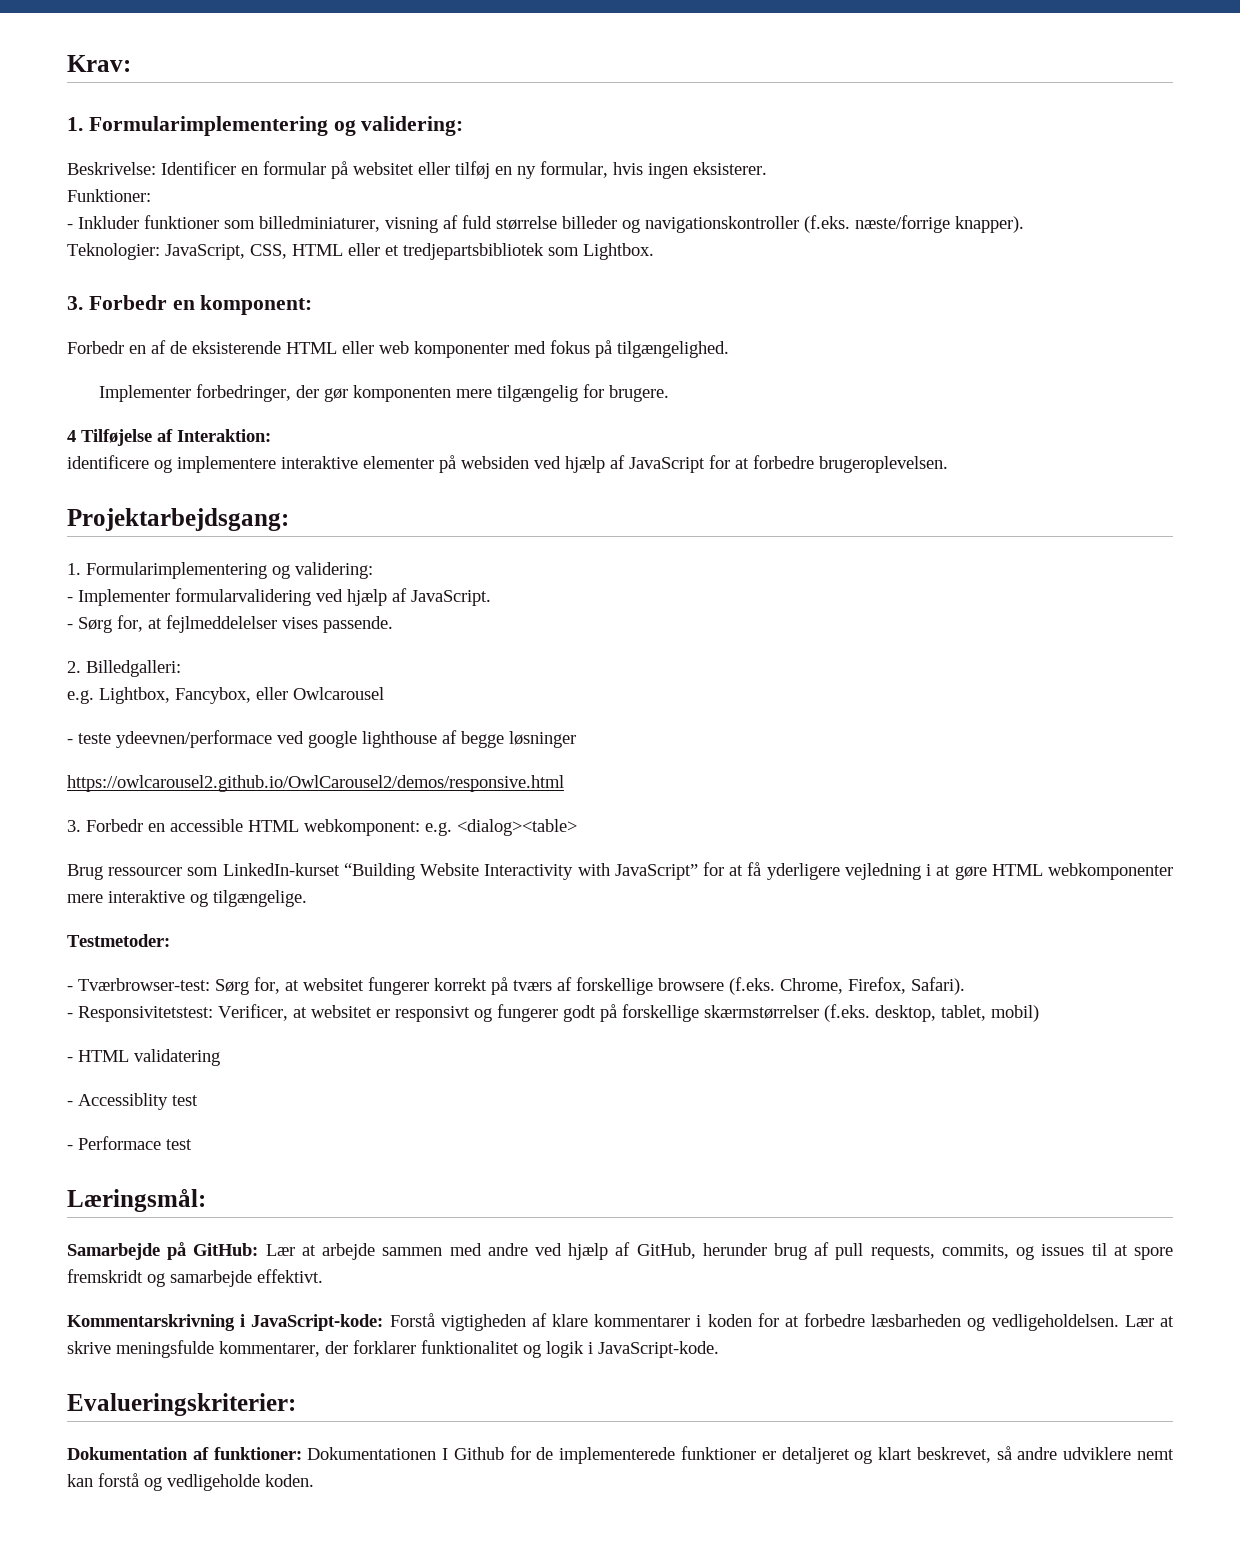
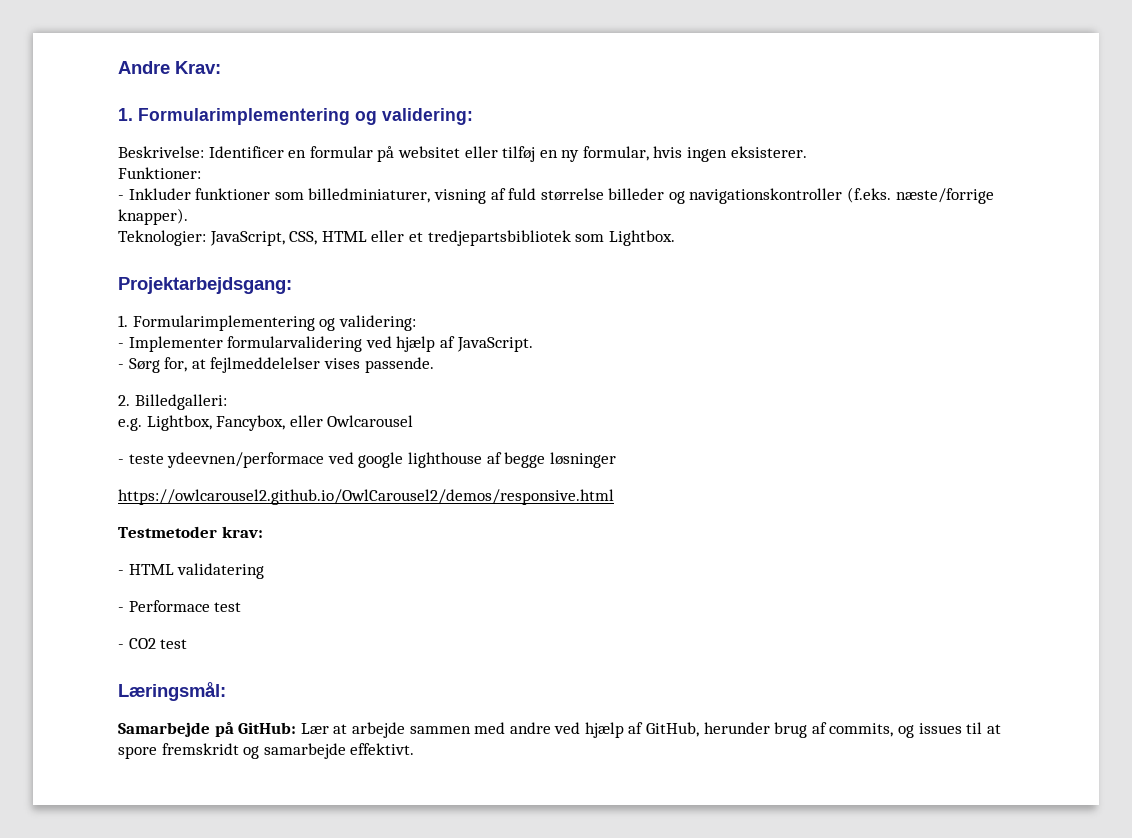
(67, 63) none -> [118,61,170,74] Andre
[67,295,313,315] [67,340,729,358] [99,384,670,402] [67,429,271,446] [67,455,948,473] // 3. Forbedr en komponent: // Forbedr en af de eksisterende HTML eller web komponenter med fokus på tilgængelighed. // Implementer forbedringer, der gør komponenten mere tilgængelig for brugere. // 4 Tilføjelse af Interaktion: // identificere og implementere interaktive elementer på websiden ved hjælp af JavaScript for at forbedre brugeroplevelsen. -> (675, 238) none
[67,819,577,836] [67,862,1173,880] [67,890,307,907] [67,934,170,947] [67,977,965,995] [67,1004,1039,1022] 3. Forbedr en accessible HTML webkomponent: e.g. <dialog><table> // Brug ressourcer som LinkedIn-kurset “Building Website Interactivity with JavaScript” for at få yderligere vejledning i at gøre HTML webkomponenter mere interaktive og tilgængelige. // Testmetoder: // - Tværbrowser-test: Sørg for, at websitet fungerer korrekt på tværs af forskellige browsere (f.eks. Chrome, Firefox, Safari). // - Responsivitetstest: Verificer, at websitet er responsivt og fungerer godt på forskellige skærmstørrelser (f.eks. desktop, tablet, mobil) -> [118,526,263,538] Testmetoder krav:
[78,1093,168,1110] Accessiblity -> [128,600,210,612] Performace
[78,1136,161,1150] Performace -> [128,638,156,649] CO2
[835,1243,935,1260] pull requests, -> (827, 728) none
[67,1313,1174,1331] [67,1340,719,1358] [67,1393,296,1416] [67,1446,1175,1464] [67,1473,314,1491] // Kommentarskrivning i JavaScript-kode: Forstå vigtigheden af klare kommentarer i koden for at forbedre læsbarheden og vedligeholdelsen. Lær at skrive meningsfulde kommentarer, der forklarer funktionalitet og logik i JavaScript-kode. // Evalueringskriterier: // Dokumentation af funktioner: Dokumentationen I Github for de implementerede funktioner er detaljeret og klart beskrevet, så andre udviklere nemt kan forstå og vedligeholde koden. -> (415, 749) none

